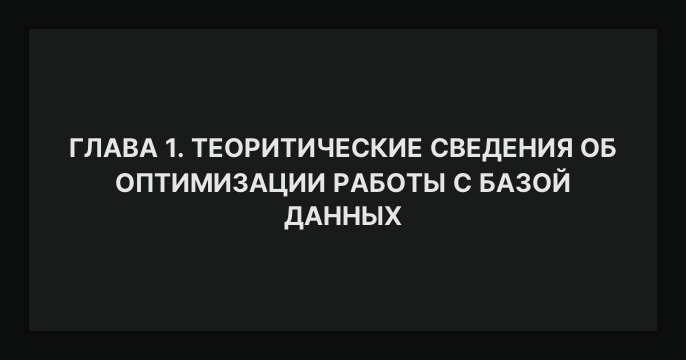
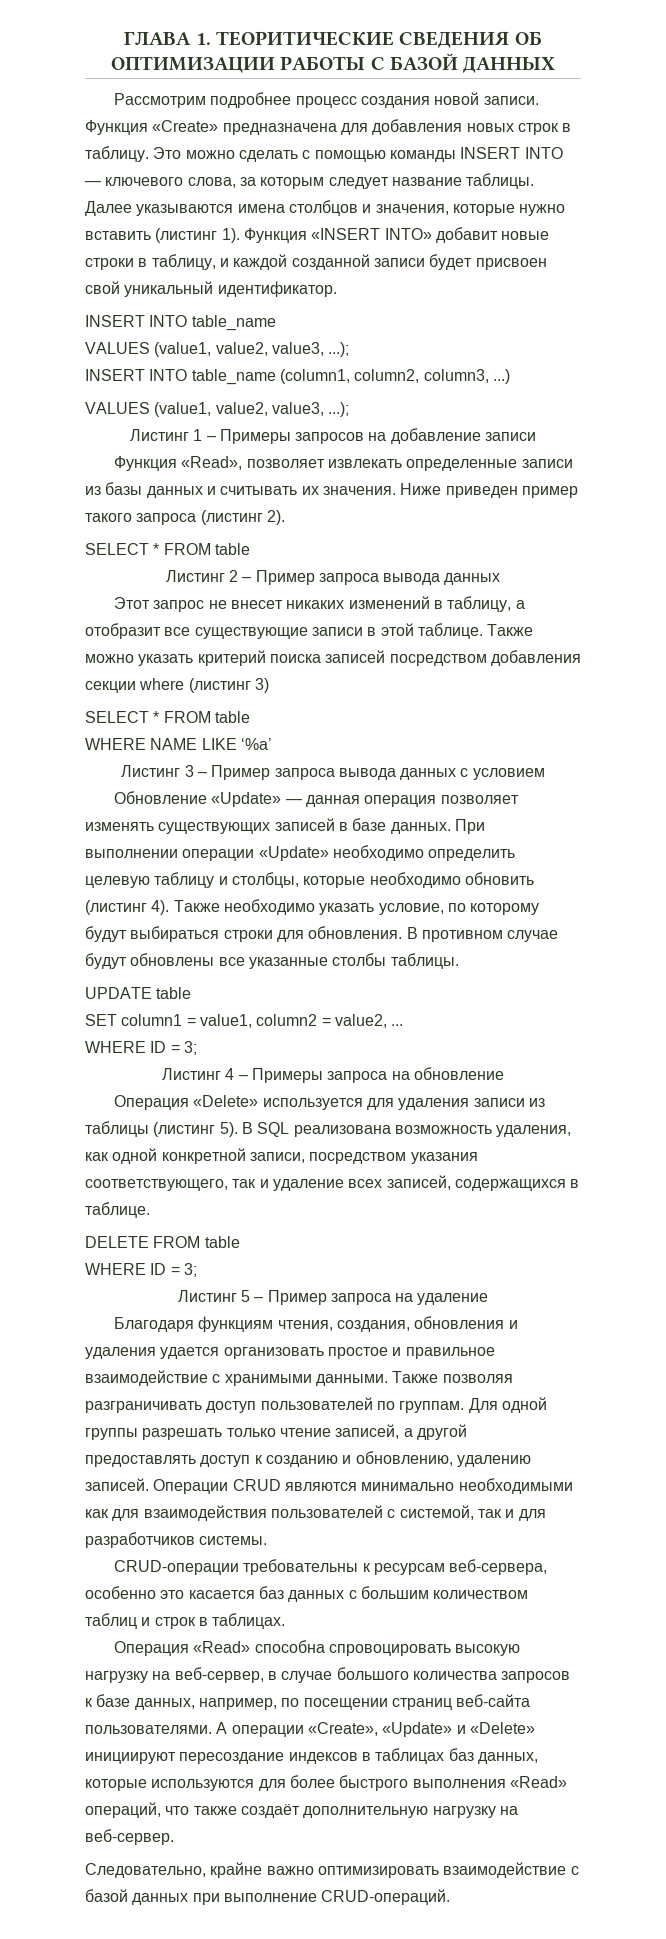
(402, 218) none -> [113,92,539,108] [85,119,572,135] [85,146,563,162] [85,173,535,189] [85,200,566,216] [85,227,550,243] [85,254,547,270] [85,281,337,297] [85,315,276,331] [85,342,350,357] [85,369,510,385] [85,402,350,417] [129,428,537,444] [113,456,573,471] [85,482,578,498] [85,510,285,525] [85,543,250,555] [165,570,501,585] [113,596,525,612] [85,623,534,639] [85,650,581,666] [85,678,269,693] [85,711,250,723] [85,738,272,750] [121,765,545,780] [113,791,519,807] [85,818,485,834] [85,845,516,861] [85,872,534,888] [85,899,540,915] [85,926,559,942] [85,953,459,969] [85,987,192,999] [85,1014,404,1028] [85,1041,197,1055] [162,1067,504,1083] [113,1095,545,1110] [85,1121,572,1137] [85,1148,478,1164] [85,1175,580,1191] [85,1202,150,1218] [85,1236,240,1248] [85,1263,197,1277] [177,1290,489,1305] [113,1316,518,1332] [85,1347,495,1359] [85,1370,513,1386] [85,1397,547,1413] [85,1424,467,1440] [85,1451,531,1467] [85,1478,573,1494] [85,1505,546,1521] [85,1532,268,1548] [113,1559,548,1575] [85,1586,529,1602] [85,1613,286,1629] [113,1640,521,1656] [85,1667,571,1683] [85,1694,531,1710] [85,1722,535,1737] [85,1748,538,1764] [85,1775,567,1791] [85,1802,518,1818] [85,1829,174,1845] [85,1862,579,1878] [85,1889,451,1905] // Рассмотрим подробнее процесс создания новой записи. Функция «Create» предназначена для добавления новых строк в таблицу. Это можно сделать с помощью команды INSERT INTO — ключевого слова, за которым следует название таблицы. Далее указываются имена столбцов и значения, которые нужно вставить (листинг 1). Функция «INSERT INTO» добавит новые строки в таблицу, и каждой созданной записи будет присвоен свой уникальный идентификатор. // INSERT INTO table_name // VALUES (value1, value2, value3, ...); // INSERT INTO table_name (column1, column2, column3, ...) // VALUES (value1, value2, value3, ...); // Листинг 1 – Примеры запросов на добавление записи // Функция «Read», позволяет извлекать определенные записи из базы данных и считывать их значения. Ниже приведен пример такого запроса (листинг 2). // SELECT * FROM table // Листинг 2 – Пример запроса вывода данных // Этот запрос не внесет никаких изменений в таблицу, а отобразит все существующие записи в этой таблице. Также можно указать критерий поиска записей посредством добавления секции where (листинг 3) // SELECT * FROM table // WHERE NAME LIKE ‘%a’ // Листинг 3 – Пример запроса вывода данных с условием // Обновление «Update» — данная операция позволяет изменять существующих записей в базе данных. При выполнении операции «Update» необходимо определить целевую таблицу и столбцы, которые необходимо обновить (листинг 4). Также необходимо указать условие, по которому будут выбираться строки для обновления. В противном случае будут обновлены все указанные столбы таблицы. // UPDATE table // SET column1 = value1, column2 = value2, ... // WHERE ID = 3; // Листинг 4 – Примеры запроса на обновление // Операция «Delete» используется для удаления записи из таблицы (листинг 5). В SQL реализована возможность удаления, как одной конкретной записи, посредством указания соответствующего, так и удаление всех записей, содержащихся в таблице. // DELETE FROM table // WHERE ID = 3; // Листинг 5 – Пример запроса на удаление // Благодаря функциям чтения, создания, обновления и удаления удается организовать простое и правильное взаимодействие с хранимыми данными. Также позволяя разграничивать доступ пользователей по группам. Для одной группы разрешать только чтение записей, а другой предоставлять доступ к созданию и обновлению, удалению записей. Операции CRUD являются минимально необходимыми как для взаимодействия пользователей с системой, так и для разработчиков системы. // CRUD-операции требовательны к ресурсам веб-сервера, особенно это касается баз данных с большим количеством таблиц и строк в таблицах. // Операция «Read» способна спровоцировать высокую нагрузку на веб-сервер, в случае большого количества запросов к базе данных, например, по посещении страниц веб-сайта пользователями. А операции «Create», «Update» и «Delete» инициируют пересоздание индексов в таблицах баз данных, которые используются для более быстрого выполнения «Read» операций, что также создаёт дополнительную нагрузку на веб-сервер. // Следовательно, крайне важно оптимизировать взаимодействие с базой данных при выполнение CRUD-операций.

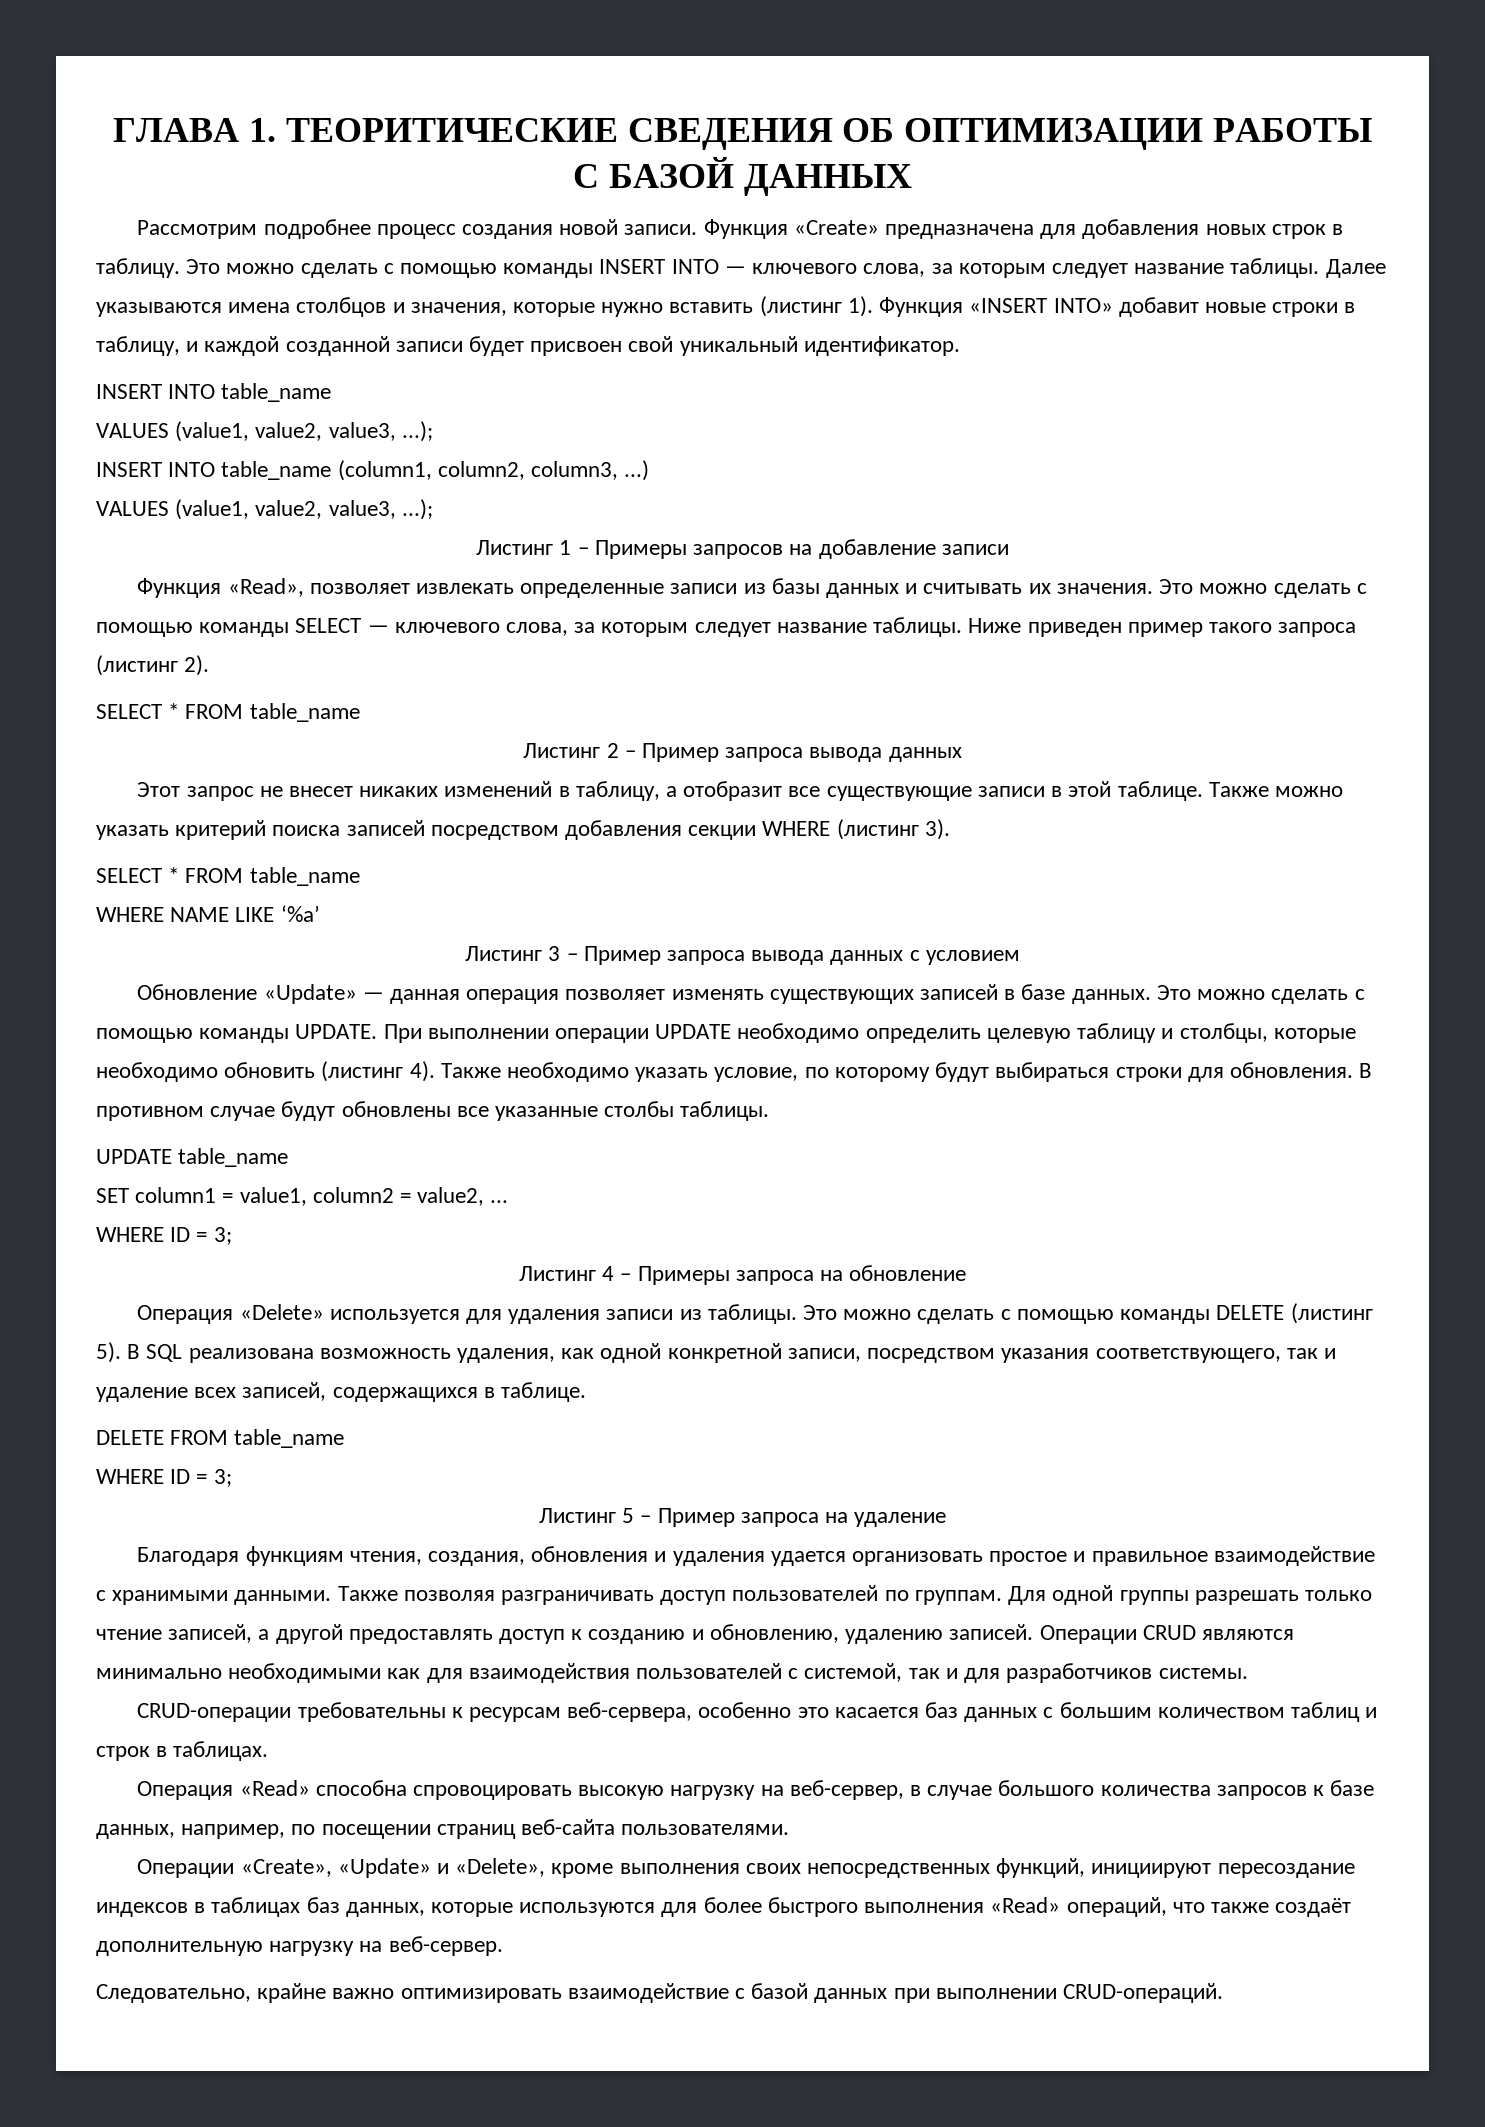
(396, 490) none -> [1159,579,1367,598] [96,617,963,637] Это можно сделать с помощью команды SELECT — ключевого слова, за которым следует название таблицы.
[214,543,250,555] table -> [249,703,360,722] table_name
[139,678,269,693] [85,711,250,723] where (листинг 3) // SELECT * FROM table -> [762,819,950,840] [96,867,360,886] WHERE (листинг 3). // SELECT * FROM table_name
(451, 828) none -> [1156,985,1365,1004] [96,1024,378,1043] Это можно сделать с помощью команды UPDATE.
[258,846,329,861] «Update» -> [655,1024,732,1039] UPDATE
[156,987,192,999] table -> [178,1148,289,1167] table_name
[85,1121,149,1137] таблицы -> [707,1304,1285,1324] таблицы. Это можно сделать с помощью команды DELETE
[204,1236,240,1248] table -> [234,1429,345,1448] table_name
[216,1722,304,1737] А операции -> [137,1859,235,1878] // Операции
[469,1722,535,1734] «Delete» -> [455,1858,1086,1878] «Delete», кроме выполнения своих непосредственных функций,
[223,1893,317,1902] выполнение -> [935,1988,1057,1999] выполнении

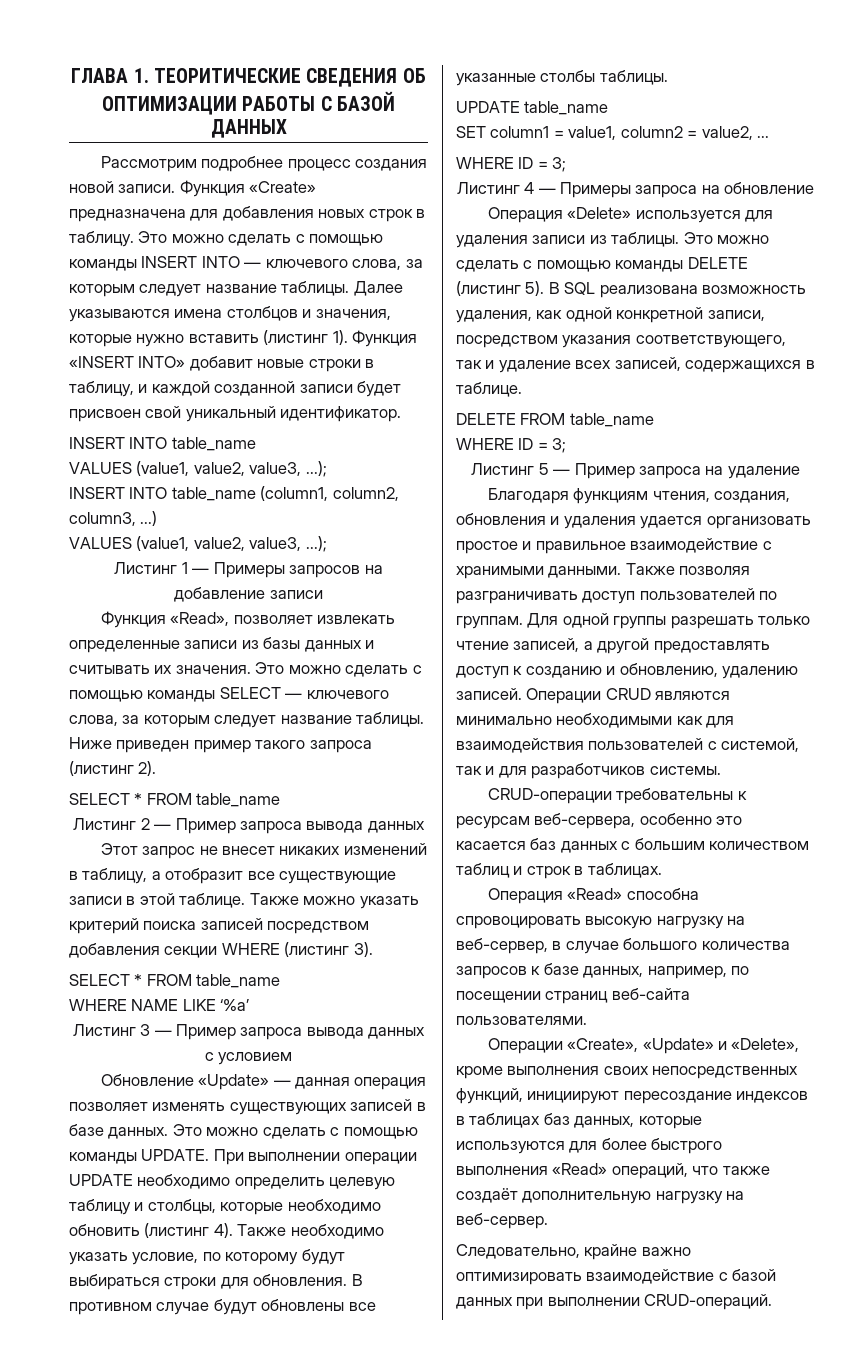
[577,547,589,555] – -> [192,568,210,574] —
[624,750,636,758] – -> [154,824,172,830] —
[566,953,578,961] – -> [154,1030,172,1036] —
[620,1273,632,1281] – -> [538,188,556,194] —
[640,1515,652,1523] – -> [553,469,571,475] —

